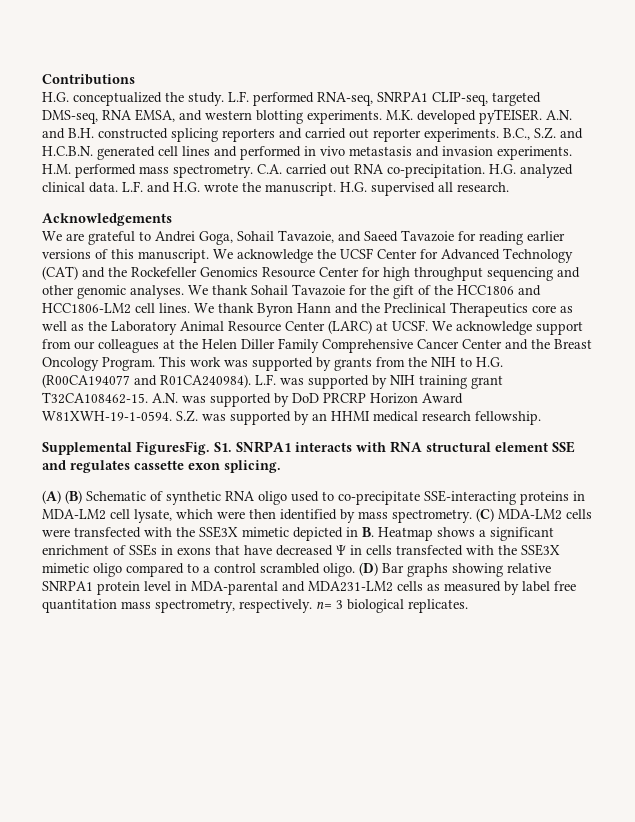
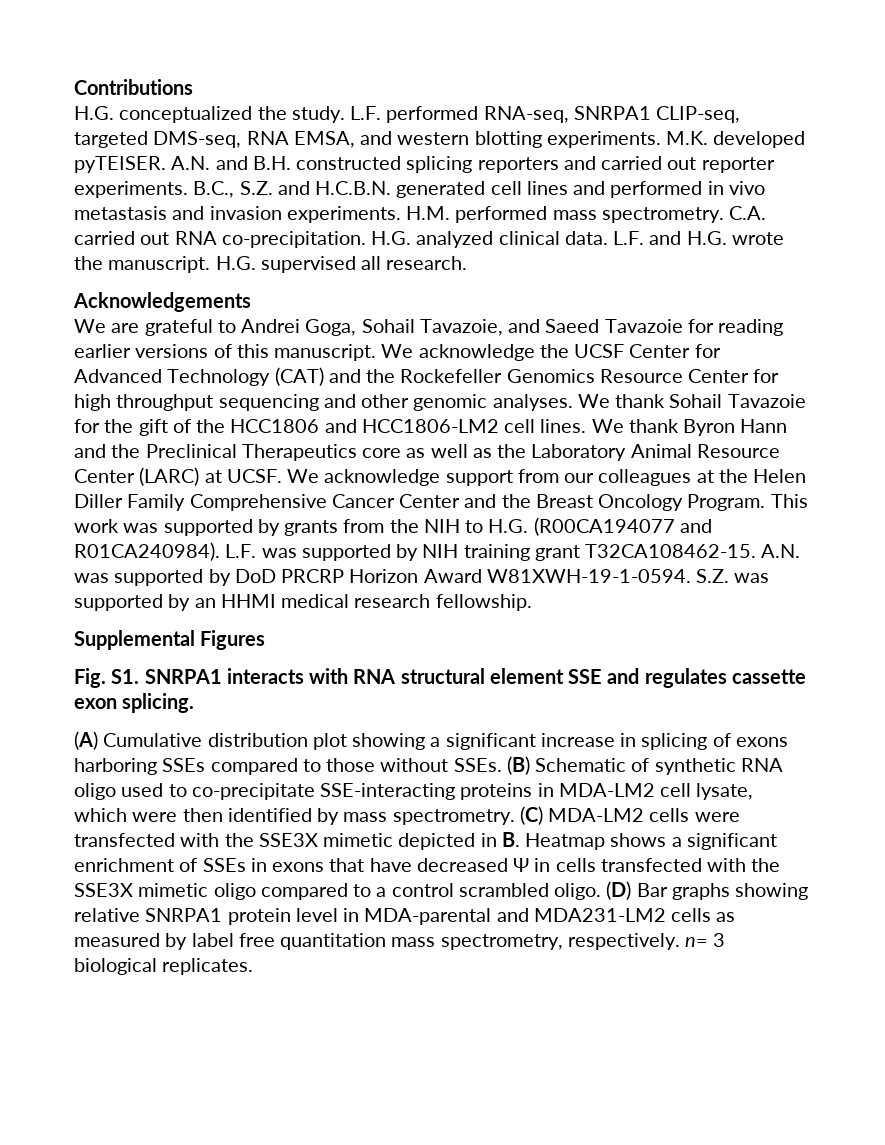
[136,441,210,455] FiguresFig. -> [200,630,266,650] [74,668,106,688] Figures // Fig.
(61, 497) none -> [103,733,788,750] [74,758,502,775] Cumulative distribution plot showing a significant increase in splicing of exons harboring SSEs compared to those without SSEs.

